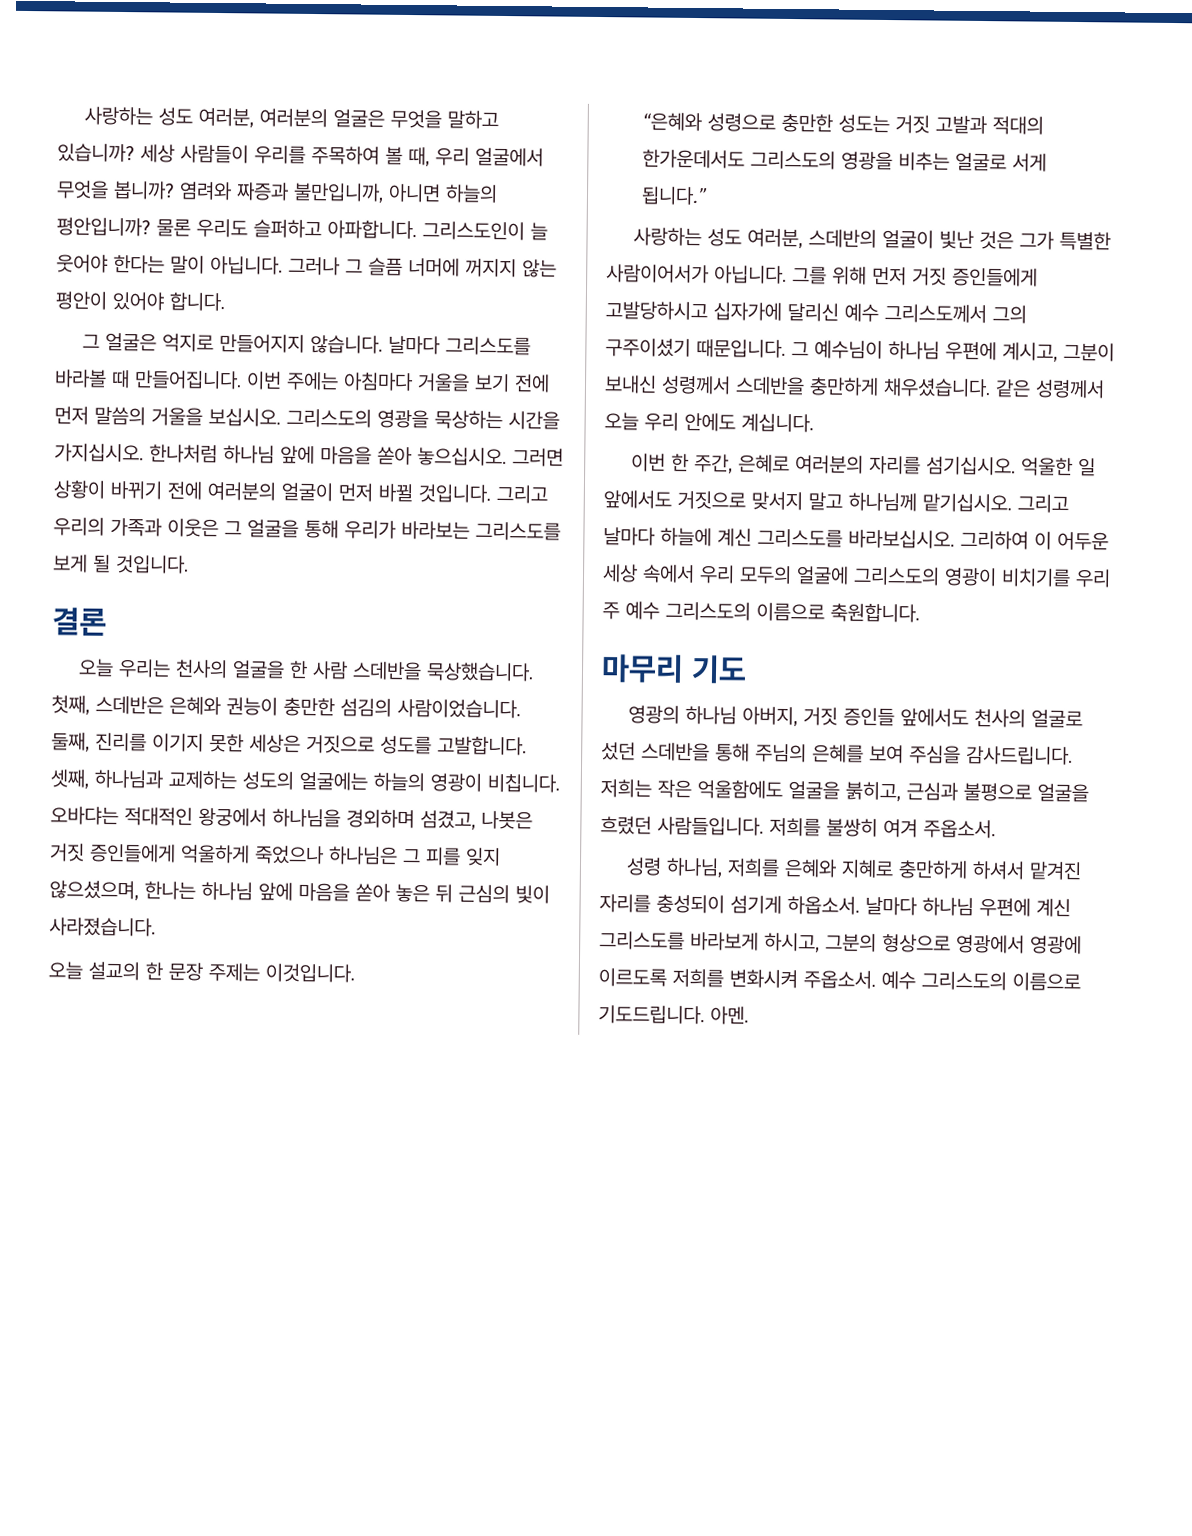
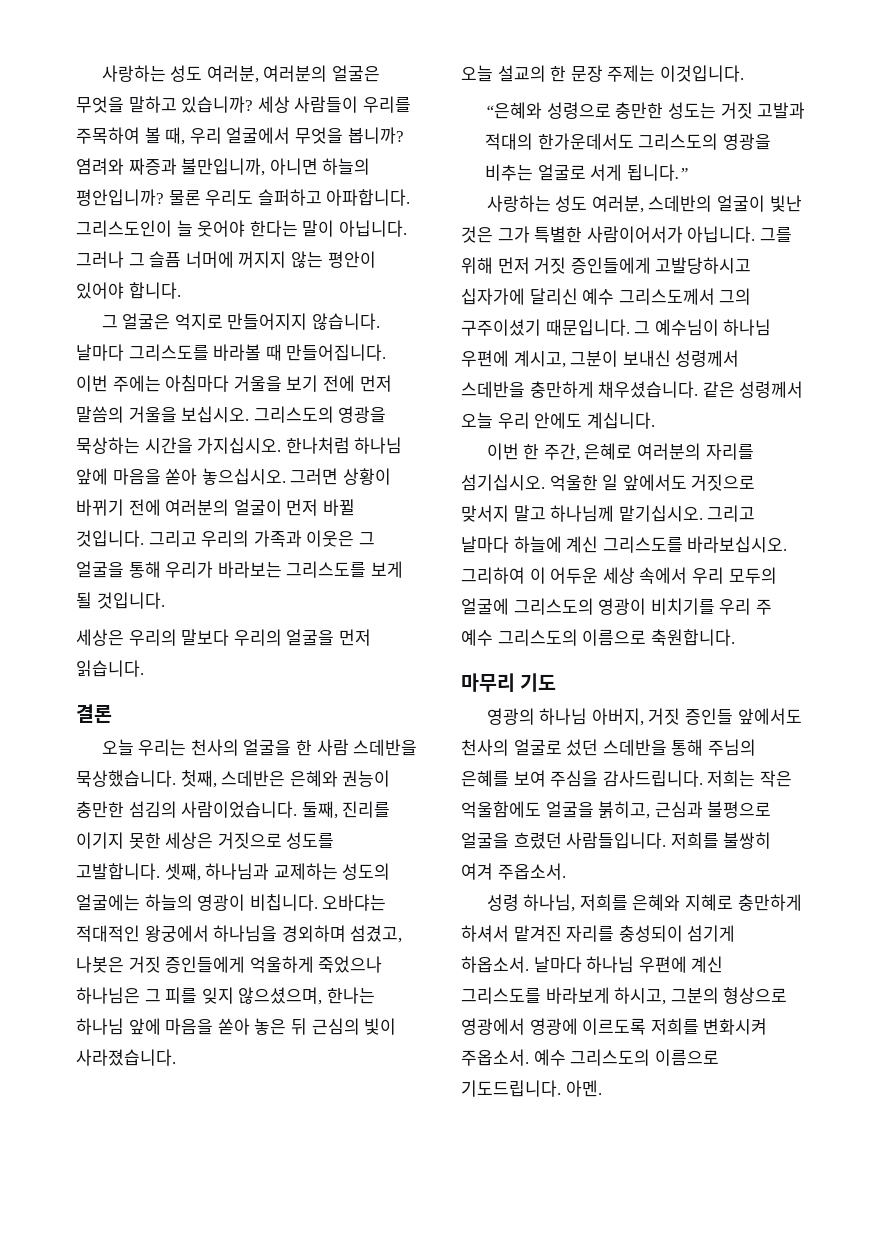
(189, 564) none -> [76,629,371,646] [76,660,144,677] // 세상은 우리의 말보다 우리의 얼굴을 먼저 읽습니다.

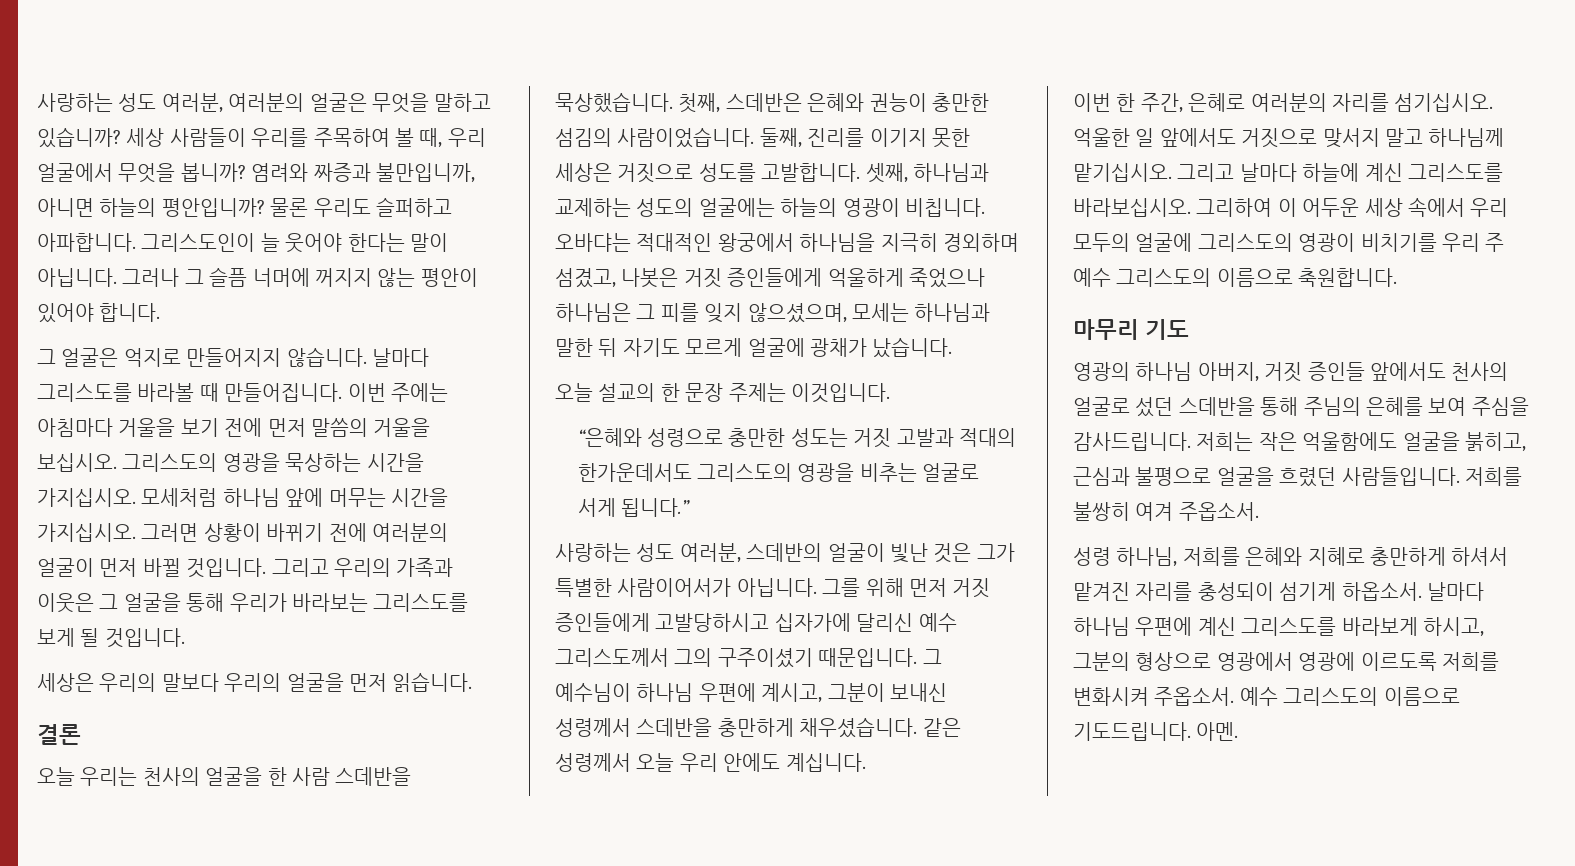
[285,437,403,454] [76,468,286,485] 한나처럼 하나님 앞에 마음을 쏟아 놓으십시오. -> [141,488,448,507] [37,523,136,542] 모세처럼 하나님 앞에 머무는 시간을 가지십시오.
(278, 933) none -> [880,233,938,252] 지극히
[326,987,375,1004] [76,1018,397,1035] [76,1049,176,1066] 한나는 하나님 앞에 마음을 쏟아 놓은 뒤 근심의 빛이 사라졌습니다. -> [852,303,991,322] [555,337,953,358] 모세는 하나님과 말한 뒤 자기도 모르게 얼굴에 광채가 났습니다.

